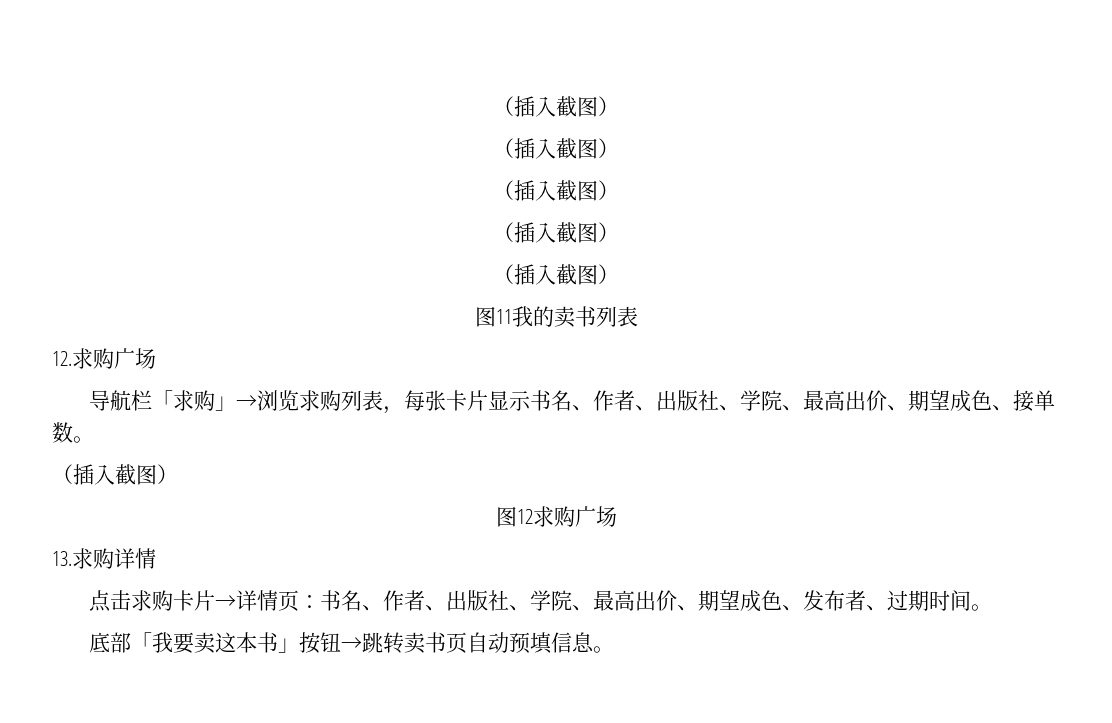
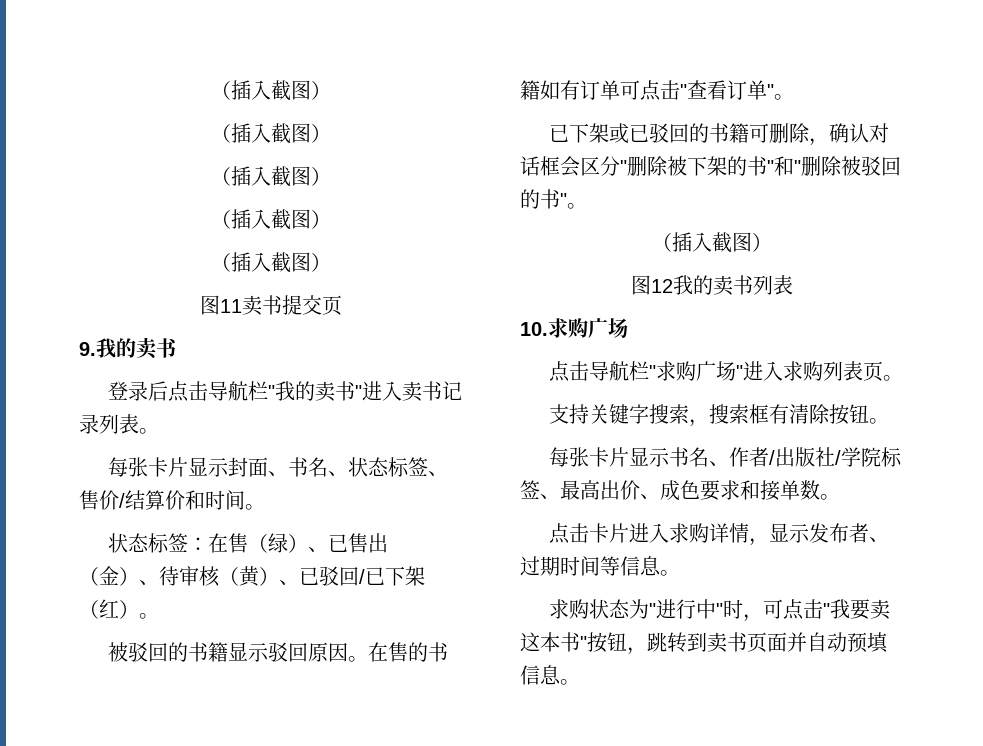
(512, 316) none -> [242,295,342,316] [79,337,177,359] [108,381,463,402] [79,414,159,434] [108,457,449,477] [79,490,265,510] [108,533,389,553] [79,566,425,587] [79,599,159,619] [108,642,449,662] [520,80,794,101] [549,123,890,146] [520,156,901,177] [520,189,587,209] [652,232,772,253] [631,275,673,295] 卖书提交页 // 9.我的卖书 // 登录后点击导航栏"我的卖书"进入卖书记录列表。 // 每张卡片显示封面、书名、状态标签、售价/结算价和时间。 // 状态标签：在售（绿）、已售出（金）、待审核（黄）、已驳回/已下架（红）。 // 被驳回的书籍显示驳回原因。在售的书籍如有订单可点击"查看订单"。 // 已下架或已驳回的书籍可删除，确认对话框会区分"删除被下架的书"和"删除被驳回的书"。 // （插入截图） // 图12
[52,348,156,369] [88,390,404,414] 12.求购广场 // 导航栏「求购」→浏览求购列表， -> [520,318,628,338] [549,361,904,382] [549,404,890,427] 10.求购广场 // 点击导航栏"求购广场"进入求购列表页。 // 支持关键字搜索，搜索框有清除按钮。 //
[634,390,1013,412] 、出版社、学院、最高出价、期望成色、 -> [769,447,903,467] [520,480,760,501] /出版社/学院标签、最高出价、成色要求和
[52,464,178,485] [495,506,617,527] [52,548,156,569] [88,590,803,612] （插入截图） // 图12求购广场 // 13.求购详情 // 点击求购卡片→详情页：书名、作者、出版社、学院、最高出价、期望成色、 -> [549,523,811,546] 点击卡片进入求购详情，显示
[970,604,992,611] [88,632,467,654] 。 // 底部「我要卖这本书」按钮→跳转卖书页 -> [600,556,680,576] [549,599,891,622] [520,632,807,655] 等信息。 // 求购状态为"进行中"时，可点击"我要卖这本书"按钮，跳转到卖书页面并

